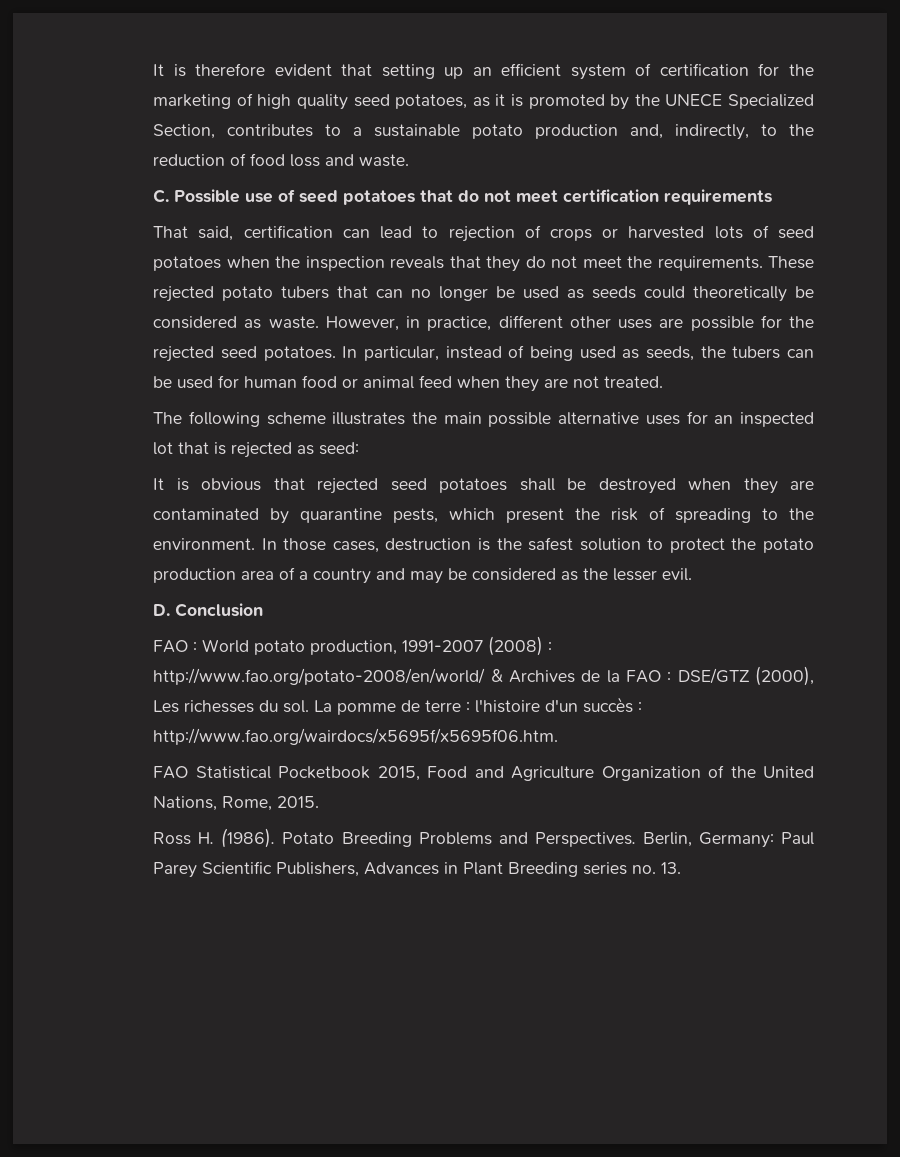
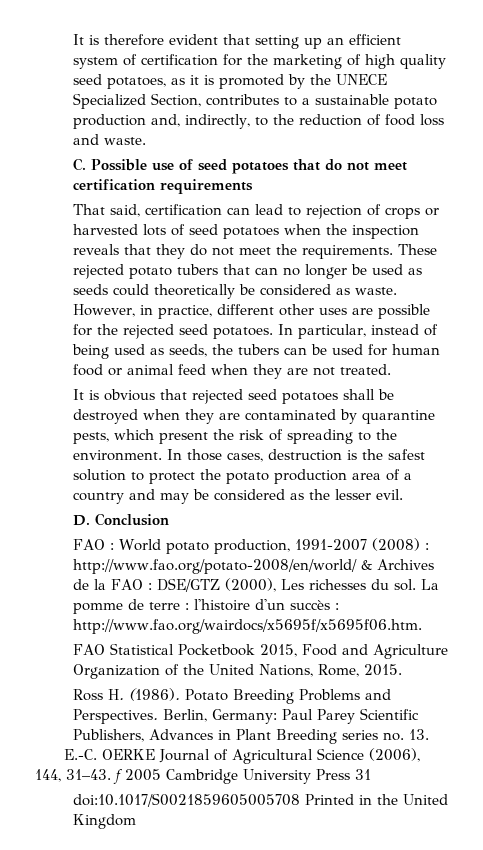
[153,411,815,427] [153,442,360,458] // The following scheme illustrates the main possible alternative uses for an inspected lot that is rejected as seed: -> (391, 369) none
(682, 868) none -> [63,748,420,764] [35,769,371,784] [72,793,448,807] [72,814,136,829] // E.-C. OERKE Journal of Agricultural Science (2006), 144, 31–43. f 2005 Cambridge University Press 31 // doi:10.1017/S0021859605005708 Printed in the United Kingdom

